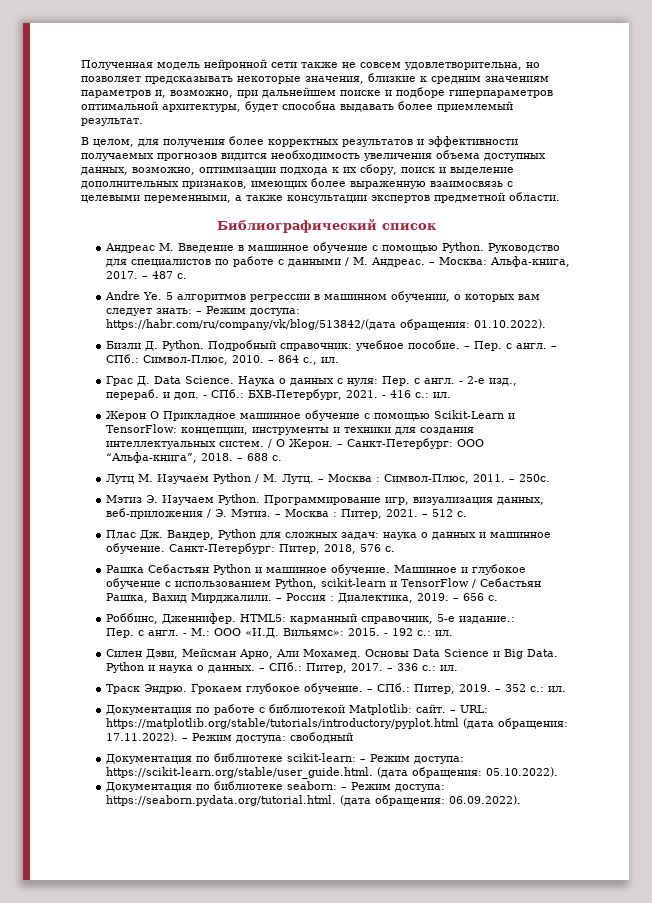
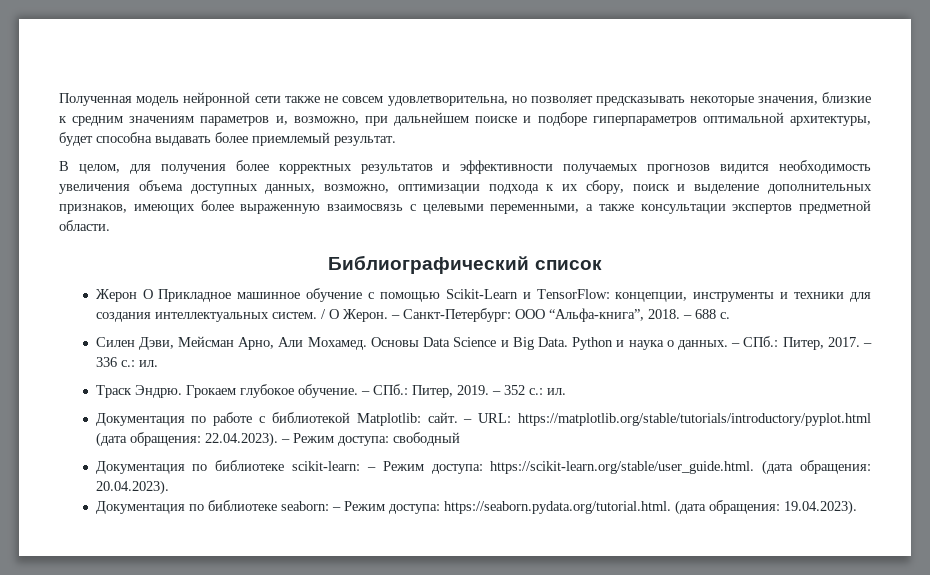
[105,242,560,253] [105,256,570,267] [105,271,187,279] [104,291,540,302] [105,306,300,316] [105,319,546,330] [105,340,557,351] [105,354,339,365] [105,376,517,386] [105,389,451,400] // Андреас М. Введение в машинное обучение с помощью Python. Руководство для специалистов по работе с данными / М. Андреас. – Москва: Альфа-книга, 2017. – 487 с. // Andre Ye. 5 алгоритмов регрессии в машинном обучении, о которых вам следует знать: – Режим доступа: https://habr.com/ru/company/vk/blog/513842/(дата обращения: 01.10.2022). // Бизли Д. Python. Подробный справочник: учебное пособие. – Пер. с англ. – СПб.: Символ-Плюс, 2010. – 864 с., ил. // Грас Д. Data Science. Наука о данных с нуля: Пер. с англ. - 2-е изд., перераб. и доп. - СПб.: БХВ-Петербурr, 2021. - 416 с.: ил. -> (602, 265) none
[105,473,550,484] [105,494,544,505] [105,508,467,519] [105,529,551,540] [105,543,395,554] [105,564,526,575] [105,578,541,589] [105,593,498,603] [105,613,515,624] [106,628,454,638] // Лутц М. Изучаем Python / М. Лутц. – Москва : Символ-Плюс, 2011. – 250с. // Мэтиз Э. Изучаем Python. Программирование игр, визуализация данных, веб-приложения / Э. Мэтиз. – Москва : Питер, 2021. – 512 с. // Плас Дж. Вандер, Python для сложных задач: наука о данных и машинное обучение. Санкт-Петербург: Питер, 2018, 576 с. // Рашка Себастьян Python и машинное обучение. Машинное и глубокое обучение с использованием Python, scikit-learn и TensorFlow / Себастьян Рашка, Вахид Мирджалили. – Россия : Диалектика, 2019. – 656 с. // Роббинс, Дженнифер. HTML5: карманный справочник, 5-е издание.: // Пер. с англ. - М.: ООО «И.Д. Вильямс»: 2015. - 192 с.: ил. -> (730, 315) none
[105,732,178,742] 17.11.2022). -> [204,432,278,447] 22.04.2023).
[485,767,558,777] 05.10.2022). -> [95,480,169,495] 20.04.2023).
[448,795,521,805] 06.09.2022). -> [783,500,857,515] 19.04.2023).

